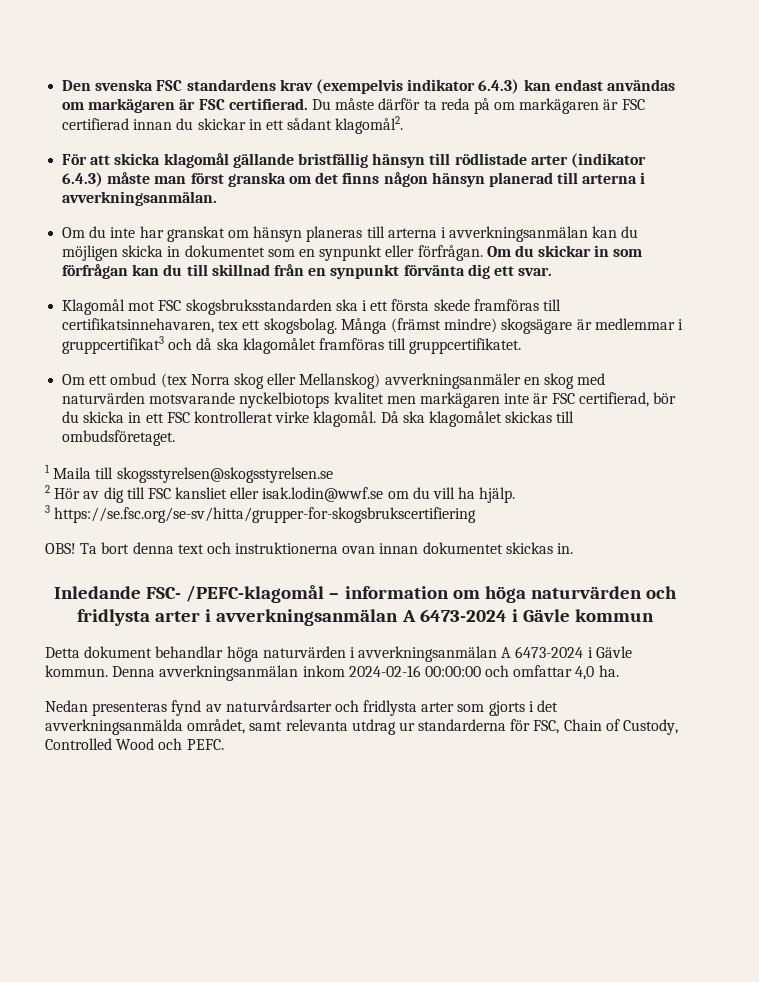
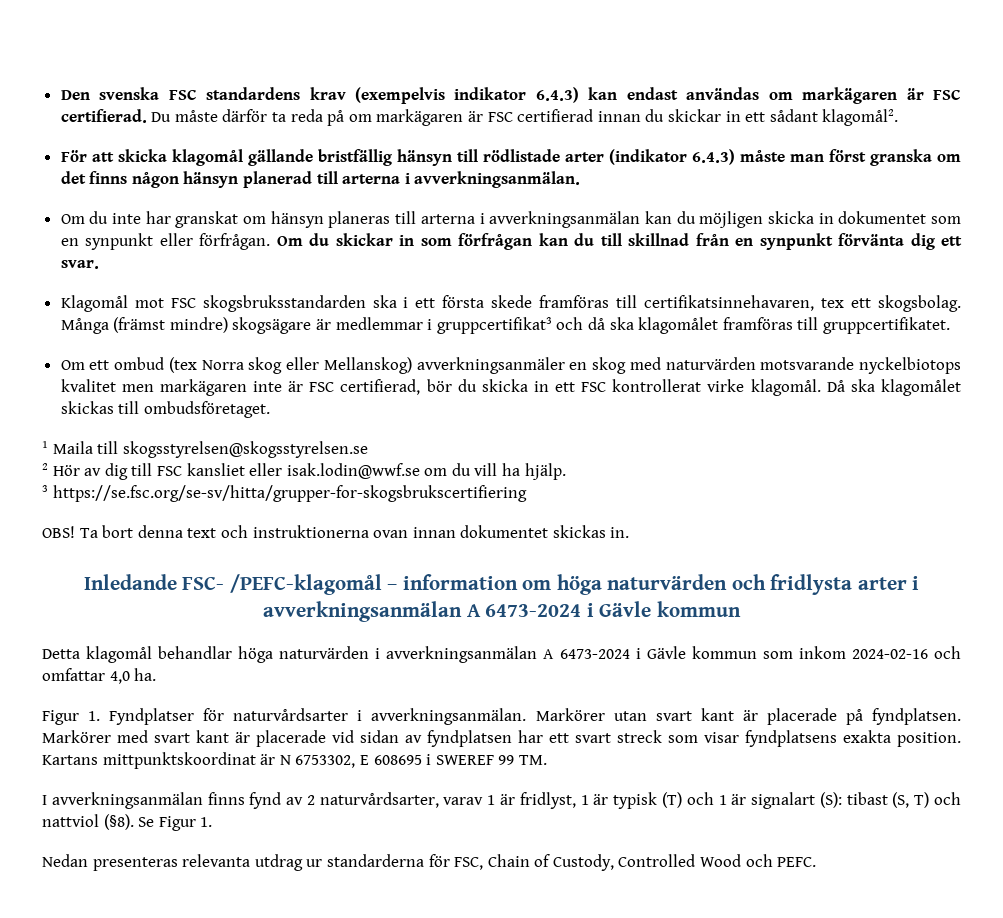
[84,646,153,658] dokument -> [86,646,153,663] klagomål
[45,665,299,681] kommun. Denna avverkningsanmälan -> [691,646,793,659] kommun som
[424,666,481,677] 00:00:00 -> (928, 654) none
[45,700,559,716] [45,719,283,735] Nedan presenteras fynd av naturvårdsarter och fridlysta arter som gjorts i det avverkningsanmälda området, samt -> [42,708,961,725] [42,730,961,747] [42,752,547,769] [42,792,961,809] [42,814,213,831] [42,854,178,871] Figur 1. Fyndplatser för naturvårdsarter i avverkningsanmälan. Markörer utan svart kant är placerade på fyndplatsen. Markörer med svart kant är placerade vid sidan av fyndplatsen har ett svart streck som visar fyndplatsens exakta position. Kartans mittpunktskoordinat är N 6753302, E 608695 i SWEREF 99 TM. // I avverkningsanmälan finns fynd av 2 naturvårdsarter, varav 1 är fridlyst, 1 är typisk (T) och 1 är signalart (S): tibast (S, T) och nattviol (§8). Se Figur 1. // Nedan presenteras

